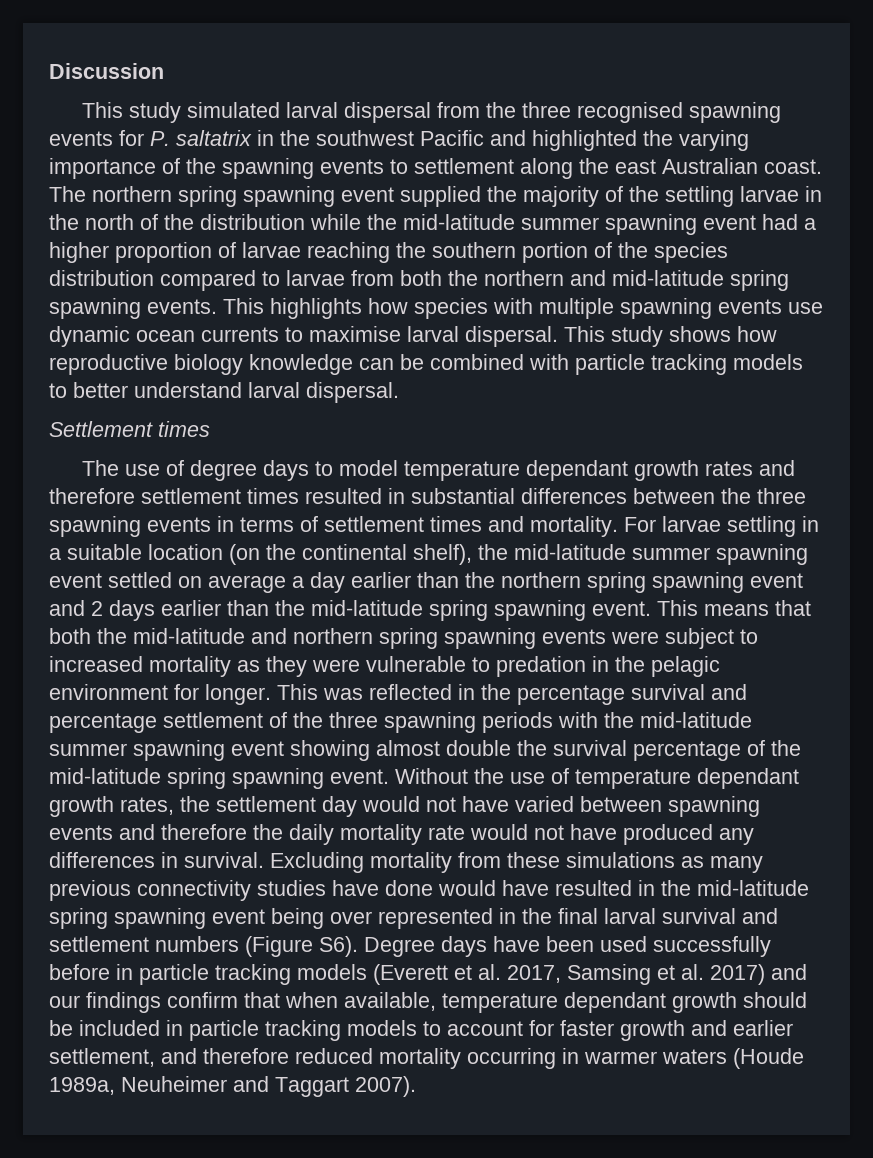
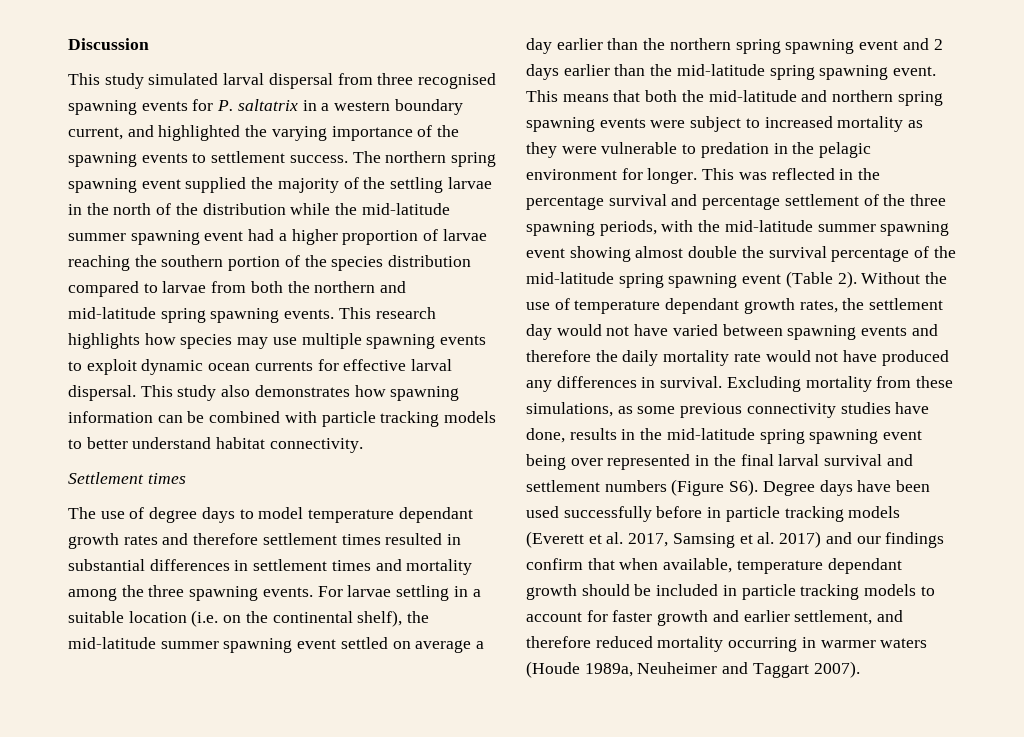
[486,102,517,118] the -> (373, 79) none
[280,130,484,146] the southwest Pacific -> [321,99,463,115] [68,127,123,140] a western boundary current,
[520,158,822,179] along the east Australian coast. -> [289,155,348,163] success.
(264, 306) none -> [375,307,436,319] research
[493,298,533,314] with -> [237,337,297,349] may use
[788,302,823,314] use -> [68,359,137,375] to exploit
[285,326,401,342] to maximise -> [317,359,407,371] for effective
[669,326,777,342] [49,354,353,375] shows how reproductive biology knowledge -> [221,385,460,401] [68,411,153,423] also demonstrates how spawning information
[248,382,399,403] larval dispersal. -> [216,437,363,453] habitat connectivity.
[633,488,806,504] [49,516,618,537] between the three spawning events in terms of settlement times and mortality. -> [234,559,473,575] [68,585,313,601] in settlement times and mortality among the three spawning events.
[229,544,260,565] (on -> [191,610,242,627] (i.e. on
[482,712,553,733] periods -> [599,220,657,236] periods,
[330,769,389,784] event. -> [742,271,857,288] event (Table 2).
[566,852,763,873] simulations as many -> [526,402,676,417] simulations, as some
[385,880,632,896] done would have resulted -> [526,428,617,443] done, results

